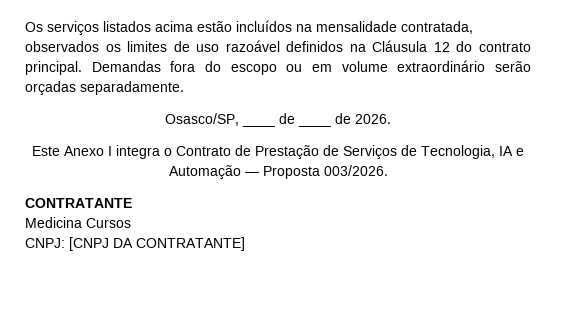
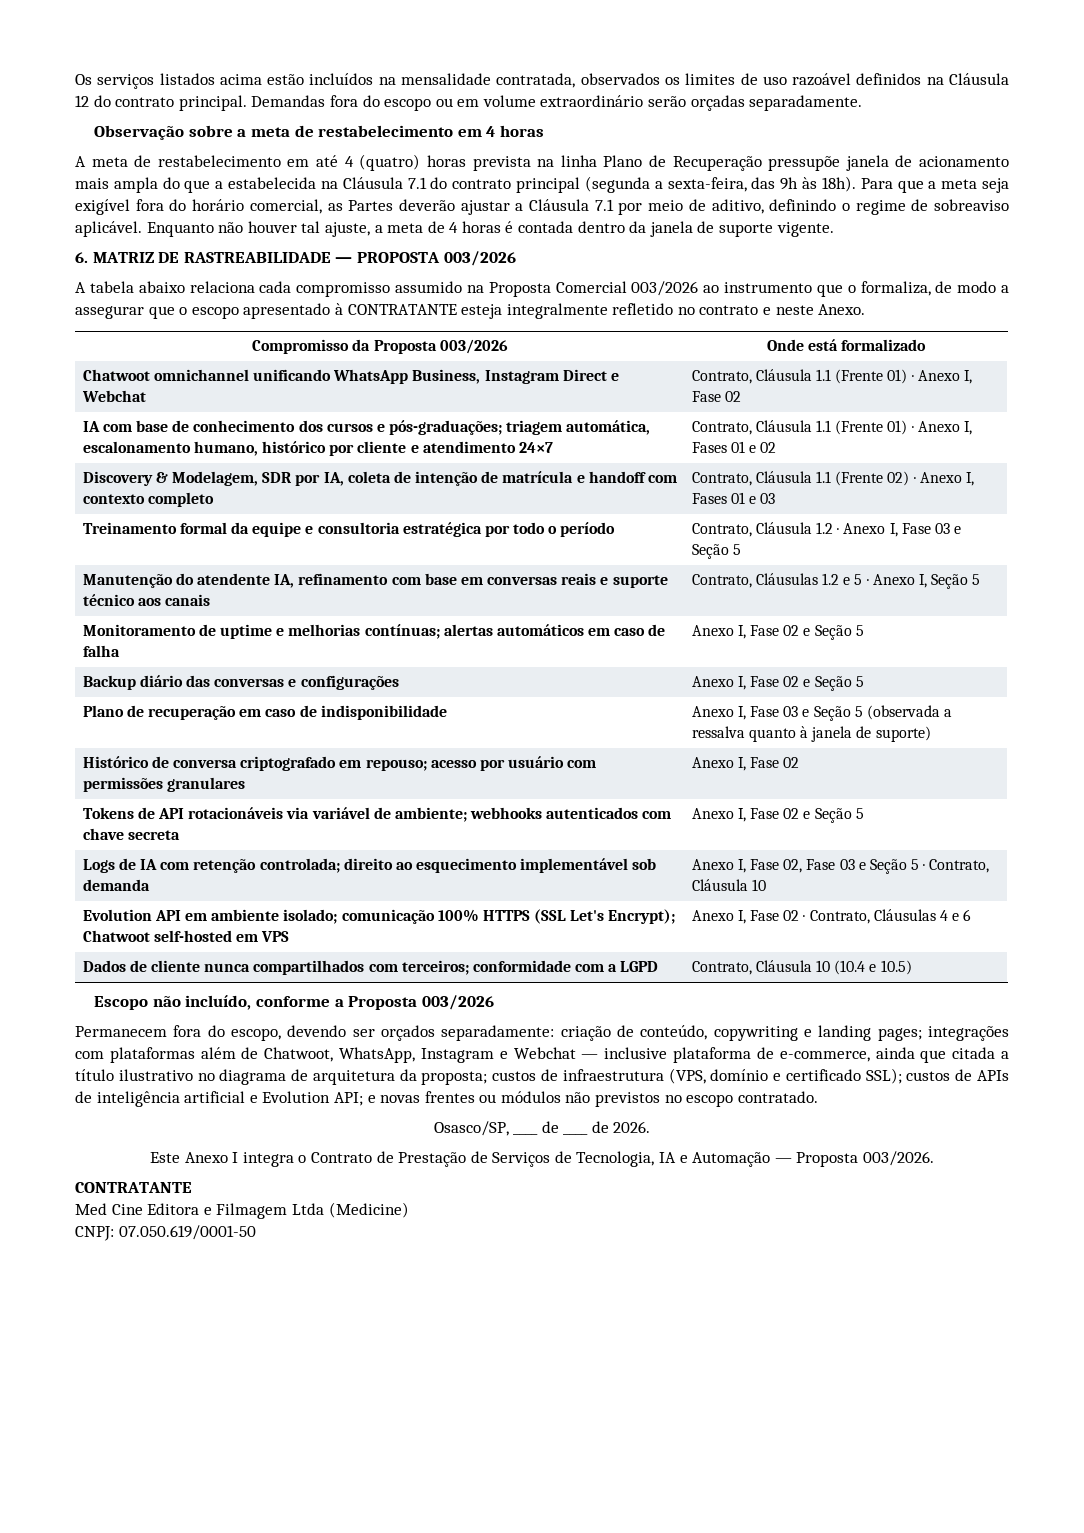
(184, 88) none -> [94,125,544,140] [75,154,1009,171] [75,176,1010,193] [75,199,1010,215] [75,221,834,237] [75,251,516,266] [75,281,1010,297] [75,303,866,319] [252,339,508,354] [766,339,927,351] [82,369,619,384] [81,390,146,402] [691,369,972,384] [691,391,741,402] [82,420,651,435] [82,441,553,456] [691,420,972,435] [691,441,777,453] [82,471,678,486] [82,492,214,507] [691,471,974,486] [691,492,776,504] [82,522,616,537] [691,522,962,537] [691,544,741,559] [82,573,668,588] [82,594,210,606] [691,573,981,589] [82,624,666,639] [82,645,120,657] [691,625,864,640] [82,675,399,690] [691,676,864,691] [82,705,447,720] [691,705,953,721] [691,726,931,742] [82,756,597,771] [82,777,245,792] [691,757,800,771] [82,807,672,822] [82,828,180,840] [691,808,864,823] [82,858,657,873] [82,879,150,891] [691,859,990,874] [691,879,766,891] [82,909,676,924] [82,930,290,942] [691,909,972,924] [82,960,659,975] [691,960,912,975] [94,995,494,1010] [75,1025,1010,1041] [75,1047,1010,1063] [75,1068,1010,1085] [75,1091,818,1107] // Observação sobre a meta de restabelecimento em 4 horas // A meta de restabelecimento em até 4 (quatro) horas prevista na linha Plano de Recuperação pressupõe janela de acionamento mais ampla do que a estabelecida na Cláusula 7.1 do contrato principal (segunda a sexta-feira, das 9h às 18h). Para que a meta seja exigível fora do horário comercial, as Partes deverão ajustar a Cláusula 7.1 por meio de aditivo, definindo o regime de sobreaviso aplicável. Enquanto não houver tal ajuste, a meta de 4 horas é contada dentro da janela de suporte vigente. // 6. MATRIZ DE RASTREABILIDADE — PROPOSTA 003/2026 // A tabela abaixo relaciona cada compromisso assumido na Proposta Comercial 003/2026 ao instrumento que o formaliza, de modo a assegurar que o escopo apresentado à CONTRATANTE esteja integralmente refletido no contrato e neste Anexo. // Compromisso da Proposta 003/2026 | Onde está formalizado // Chatwoot omnichannel unificando WhatsApp Business, Instagram Direct e Webchat | Contrato, Cláusula 1.1 (Frente 01) · Anexo I, Fase 02 // IA com base de conhecimento dos cursos e pós-graduações; triagem automática, escalonamento humano, histórico por cliente e atendimento 24×7 | Contrato, Cláusula 1.1 (Frente 01) · Anexo I, Fases 01 e 02 // Discovery & Modelagem, SDR por IA, coleta de intenção de matrícula e handoff com contexto completo | Contrato, Cláusula 1.1 (Frente 02) · Anexo I, Fases 01 e 03 // Treinamento formal da equipe e consultoria estratégica por todo o período | Contrato, Cláusula 1.2 · Anexo I, Fase 03 e Seção 5 // Manutenção do atendente IA, refinamento com base em conversas reais e suporte técnico aos canais | Contrato, Cláusulas 1.2 e 5 · Anexo I, Seção 5 // Monitoramento de uptime e melhorias contínuas; alertas automáticos em caso de falha | Anexo I, Fase 02 e Seção 5 // Backup diário das conversas e configurações | Anexo I, Fase 02 e Seção 5 // Plano de recuperação em caso de indisponibilidade | Anexo I, Fase 03 e Seção 5 (observada a ressalva quanto à janela de suporte) // Histórico de conversa criptografado em repouso; acesso por usuário com permissões granulares | Anexo I, Fase 02 // Tokens de API rotacionáveis via variável de ambiente; webhooks autenticados com chave secreta | Anexo I, Fase 02 e Seção 5 // Logs de IA com retenção controlada; direito ao esquecimento implementável sob demanda | Anexo I, Fase 02, Fase 03 e Seção 5 · Contrato, Cláusula 10 // Evolution API em ambiente isolado; comunicação 100% HTTPS (SSL Let's Encrypt); Chatwoot self-hosted em VPS | Anexo I, Fase 02 · Contrato, Cláusulas 4 e 6 // Dados de cliente nunca compartilhados com terceiros; conformidade com a LGPD | Contrato, Cláusula 10 (10.4 e 10.5) // Escopo não incluído, conforme a Proposta 003/2026 // Permanecem fora do escopo, devendo ser orçados separadamente: criação de conteúdo, copywriting e landing pages; integrações com plataformas além de Chatwoot, WhatsApp, Instagram e Webchat — inclusive plataforma de e-commerce, ainda que citada a título ilustrativo no diagrama de arquitetura da proposta; custos de infraestrutura (VPS, domínio e certificado SSL); custos de APIs de inteligência artificial e Evolution API; e novas frentes ou módulos não previstos no escopo contratado.
[25,217,131,228] [25,237,245,251] Medicina Cursos // CNPJ: [CNPJ DA CONTRATANTE] -> [75,1202,409,1219] [75,1225,256,1241] Med Cine Editora e Filmagem Ltda (Medicine) // CNPJ: 07.050.619/0001-50

